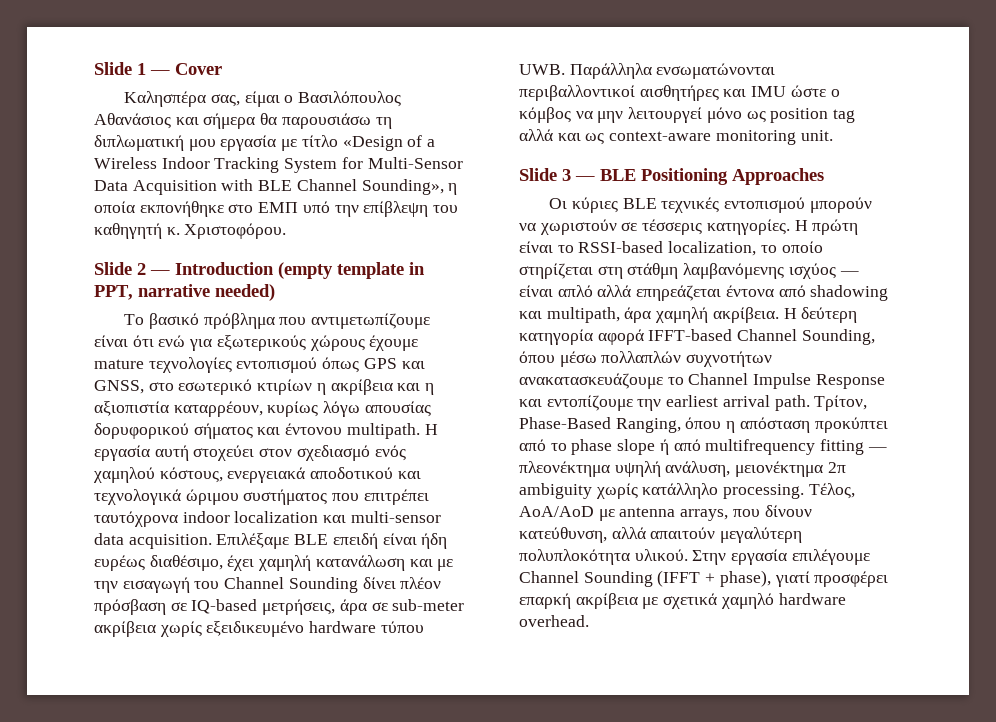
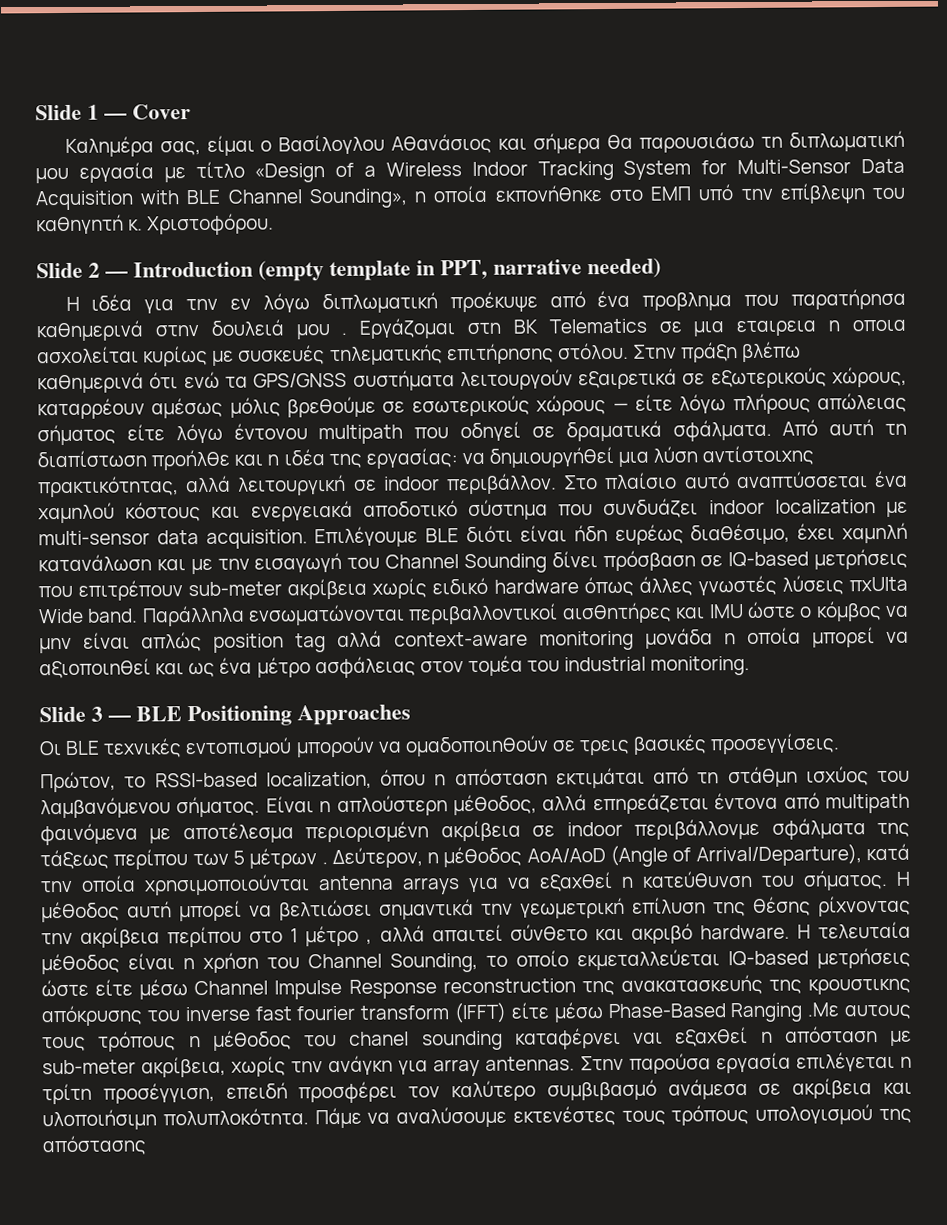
[124,91,207,107] Καλησπέρα -> [64,136,154,157] Καλημέρα
[298,91,402,107] Βασιλόπουλος -> [278,134,386,155] Βασίλογλου
[124,313,431,329] [94,335,419,351] [94,357,425,373] [94,379,435,395] [94,401,431,417] [94,423,438,439] [94,445,406,461] [93,467,421,483] [94,489,429,505] [94,511,178,527] Το βασικό πρόβλημα που αντιμετωπίζουμε είναι ότι ενώ για εξωτερικούς χώρους έχουμε mature τεχνολογίες εντοπισμού όπως GPS και GNSS, στο εσωτερικό κτιρίων η ακρίβεια και η αξιοπιστία καταρρέουν, κυρίως λόγω απουσίας δορυφορικού σήματος και έντονου multipath. Η εργασία αυτή στοχεύει στον σχεδιασμό ενός χαμηλού κόστους, ενεργειακά αποδοτικού και τεχνολογικά ώριμου συστήματος που επιτρέπει ταυτόχρονα -> [65,288,907,314] [36,318,906,342] [37,341,802,367] [37,366,907,394] [37,392,908,420] [37,419,908,446] [37,445,815,471] [37,470,909,498] [38,498,699,524] Η ιδέα για την εν λόγω διπλωματική προέκυψε από ένα προβλημα που παρατήρησα καθημερινά στην δουλειά μου . Εργάζομαι στη BK Telematics σε μια εταιρεια η οποια ασχολείται κυρίως με συσκευές τηλεματικής επιτήρησης στόλου. Στην πράξη βλέπω καθημερινά ότι ενώ τα GPS/GNSS συστήματα λειτουργούν εξαιρετικά σε εξωτερικούς χώρους, καταρρέουν αμέσως μόλις βρεθούμε σε εσωτερικούς χώρους — είτε λόγω πλήρους απώλειας σήματος είτε λόγω έντονου multipath που οδηγεί σε δραματικά σφάλματα. Από αυτή τη διαπίστωση προήλθε και η ιδέα της εργασίας: να δημιουργήθεί μια λύση αντίστοιχης πρακτικότητας, αλλά λειτουργική σε indoor περιβάλλον. Στο πλαίσιο αυτό αναπτύσσεται ένα χαμηλού κόστους και ενεργειακά αποδοτικό σύστημα που συνδυάζει
[323,515,347,523] και -> [886,501,909,517] με
[216,533,378,549] Επιλέξαμε BLE επειδή -> [314,525,514,548] Επιλέγουμε BLE διότι
[400,577,442,589] πλέον -> (598, 559) none
[262,599,465,615] [94,621,424,637] [519,64,565,75] μετρήσεις, άρα σε sub-meter ακρίβεια χωρίς εξειδικευμένο hardware τύπου UWB. -> [814,548,909,570] [38,575,909,601] [38,608,139,624] μετρήσεις που επιτρέπουν sub-meter ακρίβεια χωρίς ειδικό hardware όπως άλλες γνωστές λύσεις πχUlta Wide band.
[628,107,856,123] [519,129,833,145] λειτουργεί μόνο ως position tag αλλά και ως context-aware monitoring unit. -> [83,627,910,653] [39,655,751,679] είναι απλώς position tag αλλά context-aware monitoring μονάδα η οποία μπορεί να αξιοποιηθεί και ως ένα μέτρο ασφάλειας στον τομέα του industrial monitoring.
[571,197,618,213] κύριες -> (62, 748) none
[539,219,859,235] [519,241,823,256] [519,263,859,279] [519,285,889,301] [519,307,858,323] [519,329,875,345] [519,351,773,367] [519,373,885,389] [519,395,868,411] [519,417,888,433] [519,439,887,455] [519,461,846,477] [519,483,855,499] [519,505,812,521] [519,527,803,543] [519,549,870,565] [519,570,889,587] [519,593,846,609] [519,615,589,627] χωριστούν σε τέσσερις κατηγορίες. Η πρώτη είναι το RSSI-based localization, το οποίο στηρίζεται στη στάθμη λαμβανόμενης ισχύος — είναι απλό αλλά επηρεάζεται έντονα από shadowing και multipath, άρα χαμηλή ακρίβεια. Η δεύτερη κατηγορία αφορά IFFT-based Channel Sounding, όπου μέσω πολλαπλών συχνοτήτων ανακατασκευάζουμε το Channel Impulse Response και εντοπίζουμε την earliest arrival path. Τρίτον, Phase-Based Ranging, όπου η απόσταση προκύπτει από το phase slope ή από multifrequency fitting — πλεονέκτημα υψηλή ανάλυση, μειονέκτημα 2π ambiguity χωρίς κατάλληλο processing. Τέλος, AoA/AoD με antenna arrays, που δίνουν κατεύθυνση, αλλά απαιτούν μεγαλύτερη πολυπλοκότητα υλικού. Στην εργασία επιλέγουμε Channel Sounding (IFFT + phase), γιατί προσφέρει επαρκή ακρίβεια με σχετικά χαμηλό hardware overhead. -> [404,733,841,757] [40,766,910,793] [40,792,910,819] [40,818,911,846] [40,843,910,870] [40,869,911,896] [41,895,911,923] [41,921,911,948] [41,947,911,975] [41,974,912,1000] [41,1002,912,1027] [42,1026,912,1052] [42,1051,912,1078] [42,1078,912,1105] [42,1104,913,1131] [42,1135,146,1156] ομαδοποιηθούν σε τρεις βασικές προσεγγίσεις. // Πρώτον, το RSSI-based localization, όπου η απόσταση εκτιμάται από τη στάθμη ισχύος του λαμβανόμενου σήματος. Είναι η απλούστερη μέθοδος, αλλά επηρεάζεται έντονα από multipath φαινόμενα με αποτέλεσμα περιορισμένη ακρίβεια σε indoor περιβάλλονμε σφάλματα της τάξεως περίπου των 5 μέτρων . Δεύτερον, η μέθοδος AoA/AoD (Angle of Arrival/Departure), κατά την οποία χρησιμοποιούνται antenna arrays για να εξαχθεί η κατεύθυνση του σήματος. Η μέθοδος αυτή μπορεί να βελτιώσει σημαντικά την γεωμετρική επίλυση της θέσης ρίχνοντας την ακρίβεια περίπου στο 1 μέτρο , αλλά απαιτεί σύνθετο και ακριβό hardware. Η τελευταία μέθοδος είναι η χρήση του Channel Sounding, το οποίο εκμεταλλεύεται IQ-based μετρήσεις ώστε είτε μέσω Channel Impulse Response reconstruction της ανακατασκευής της κρουστικης απόκρυσης του inverse fast fourier transform (IFFT) είτε μέσω Phase-Based Ranging .Με αυτους τους τρόπους η μέθοδος του chanel sounding καταφέρνει ναι εξαχθεί η απόσταση με sub-meter ακρίβεια, χωρίς την ανάγκη για array antennas. Στην παρούσα εργασία επιλέγεται η τρίτη προσέγγιση, επειδή προσφέρει τον καλύτερο συμβιβασμό ανάμεσα σε ακρίβεια και υλοποιήσιμη πολυπλοκότητα. Πάμε να αναλύσουμε εκτενέστες τους τρόπους υπολογισμού της απόστασης

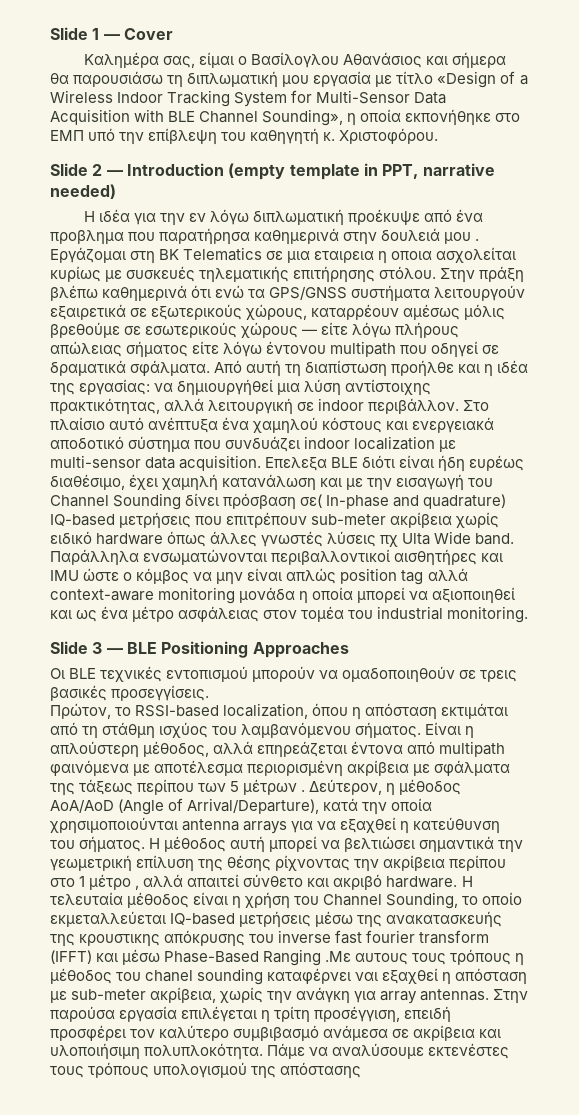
[735,471,868,489] αναπτύσσεται -> [148,417,219,433] ανέπτυξα
[314,526,419,548] Επιλέγουμε -> [265,457,328,471] Επελεξα
[700,555,724,567] σε -> [300,494,507,509] σε( In-phase and quadrature)
[849,576,909,592] πχUlta -> [380,533,431,547] πχ Ulta
[532,818,761,840] σε indoor περιβάλλονμε -> [413,764,431,776] με
[41,978,576,1000] ώστε είτε μέσω Channel Impulse Response reconstruction -> [315,911,354,927] μέσω
[510,1002,549,1019] είτε -> [96,953,119,962] και

